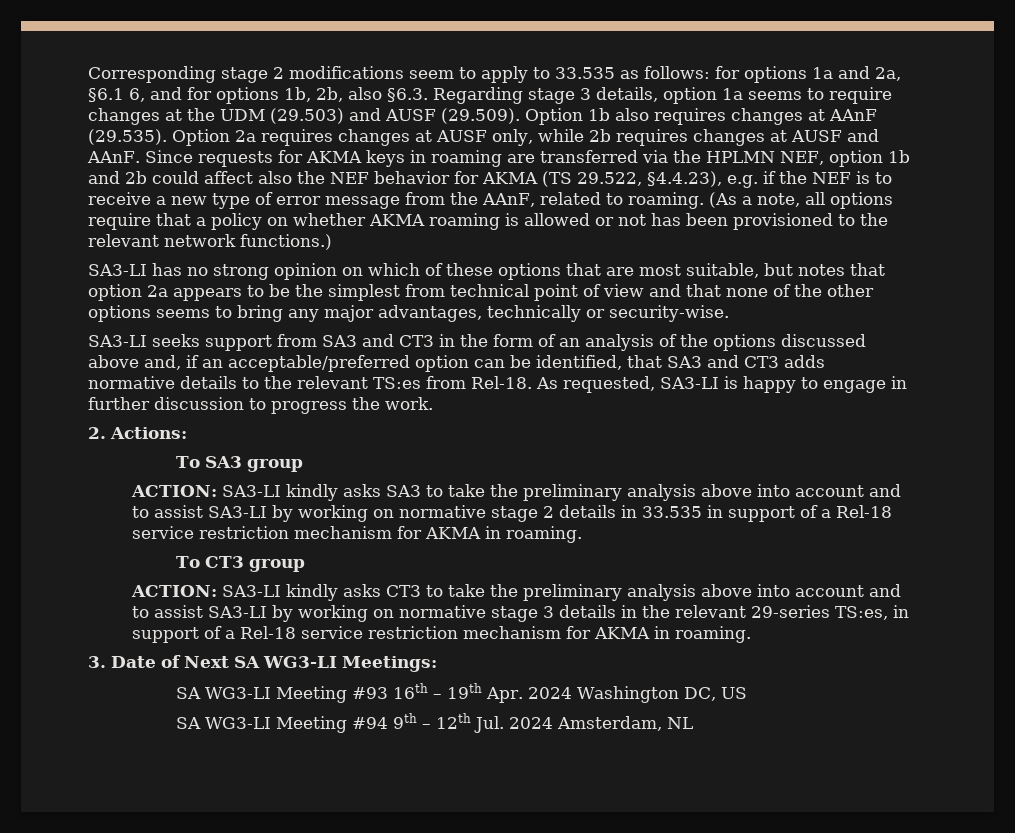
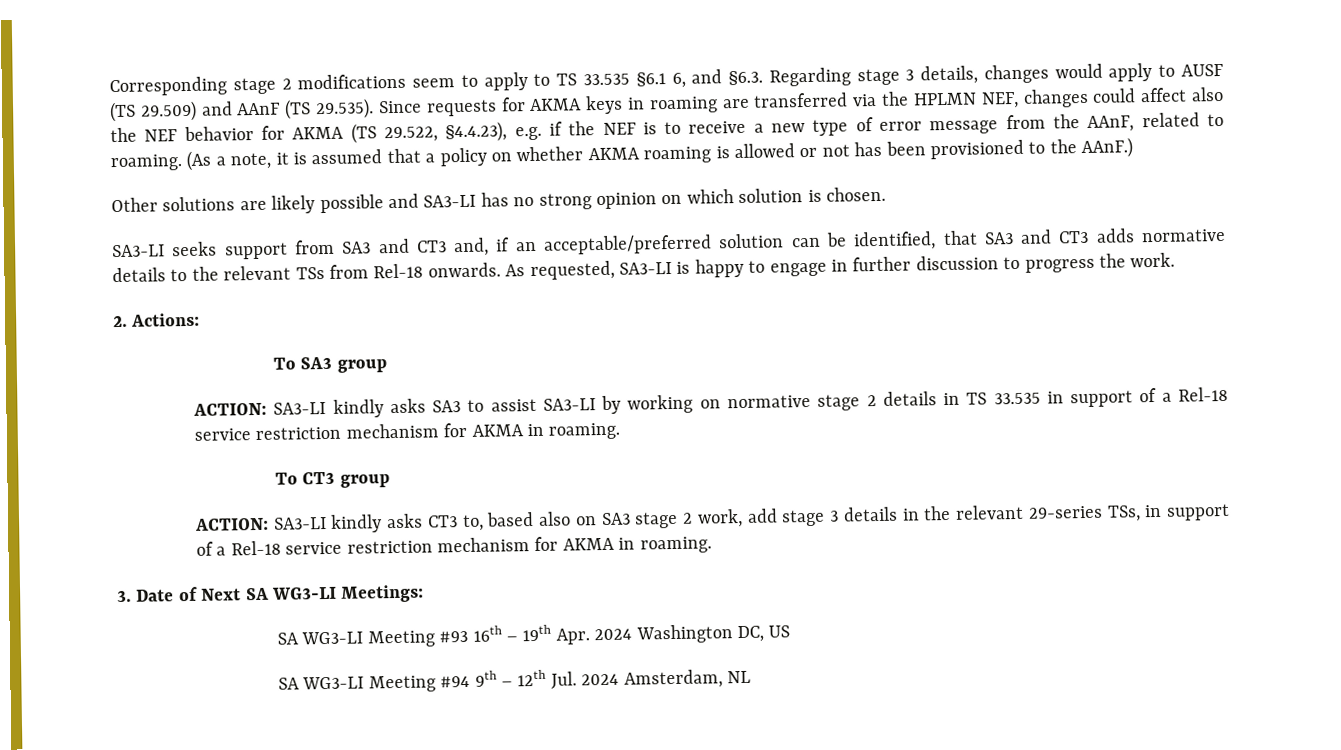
[555,66,901,83] [88,87,382,104] 33.535 as follows: for options 1a and 2a, §6.1 6, and for options 1b, 2b, also -> [556,69,723,88] TS 33.535 §6.1 6, and
[663,87,892,104] [88,108,877,125] [88,129,879,146] [87,151,140,163] option 1a seems to require changes at the UDM (29.503) and AUSF (29.509). Option 1b also requires changes at AAnF (29.535). Option 2a requires changes at AUSF only, while 2b requires changes at AUSF and AAnF. -> [983,62,1223,84] [109,98,375,123] changes would apply to AUSF (TS 29.509) and AAnF (TS 29.535).
[828,150,910,167] [88,171,147,184] option 1b and 2b -> [1022,88,1089,108] changes
[804,192,893,209] [88,213,151,230] all options require -> [275,149,383,165] it is assumed
[88,234,332,250] relevant network functions.) // -> [1081,137,1134,159] [111,193,419,214] AAnF.) // Other solutions are likely possible and
[425,263,885,280] [88,284,874,301] [88,305,729,322] of these options that are most suitable, but notes that option 2a appears to be the simplest from technical point of view and that none of the other options seems to bring any major advantages, technically or security-wise. -> [738,186,886,203] solution is chosen.
[439,334,866,351] [88,355,139,368] in the form of an analysis of the options discussed above -> (447, 246) none
[415,355,469,372] option -> [718,233,785,249] solution
[373,376,532,389] TS:es from Rel-18. -> [295,262,501,280] TSs from Rel-18 onwards.
[447,484,901,501] [131,506,149,518] take the preliminary analysis above into account and to -> (485, 405) none
(637, 511) none -> [966,392,988,405] TS
[425,584,901,601] [131,605,486,622] to take the preliminary analysis above into account and to assist SA3-LI by working on normative -> [462,508,778,532] to, based also on SA3 stage 2 work, add
[834,606,888,620] TS:es, -> [1106,505,1141,522] TSs,

